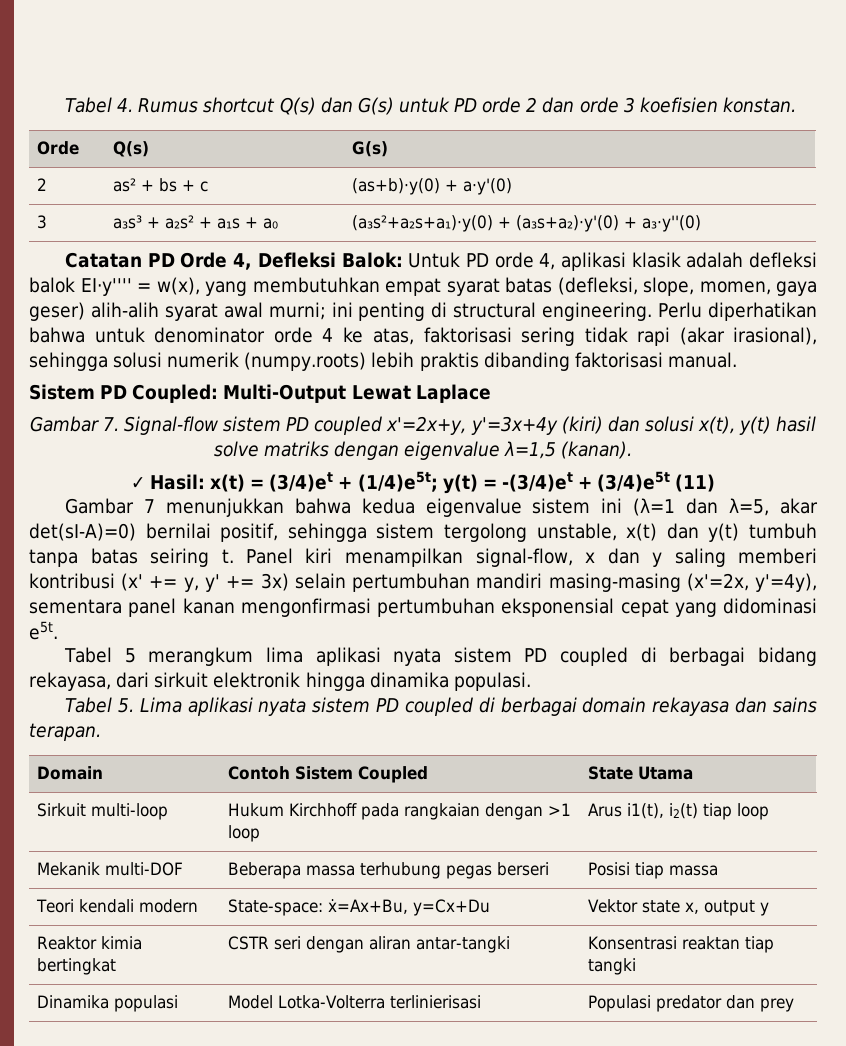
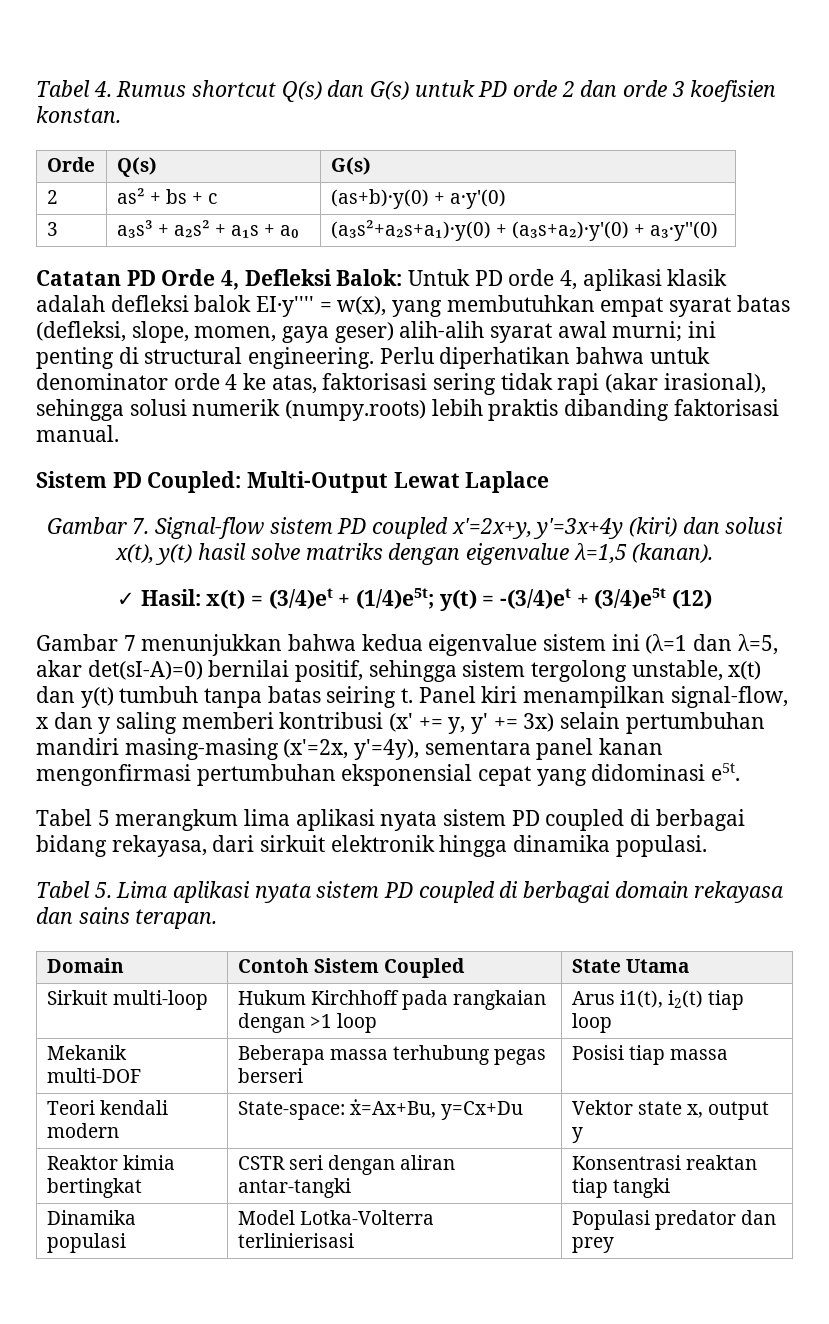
[675,474,716,492] (11) -> [672,589,713,609] (12)

